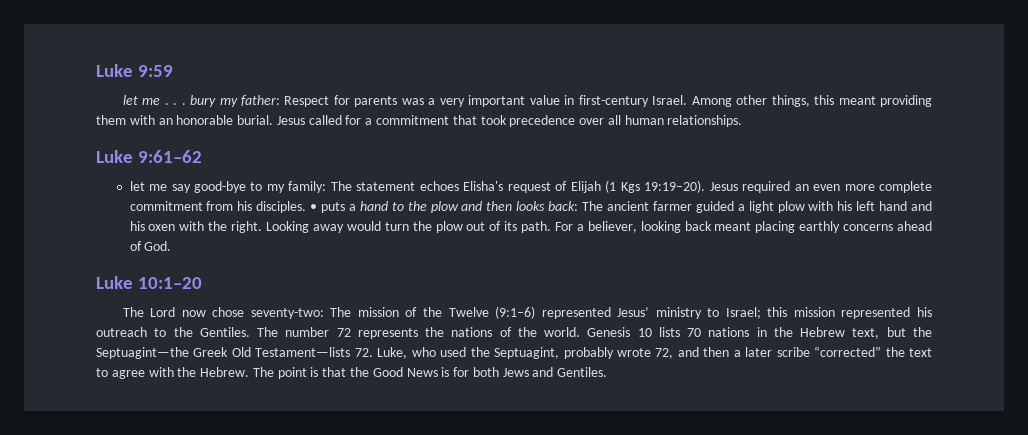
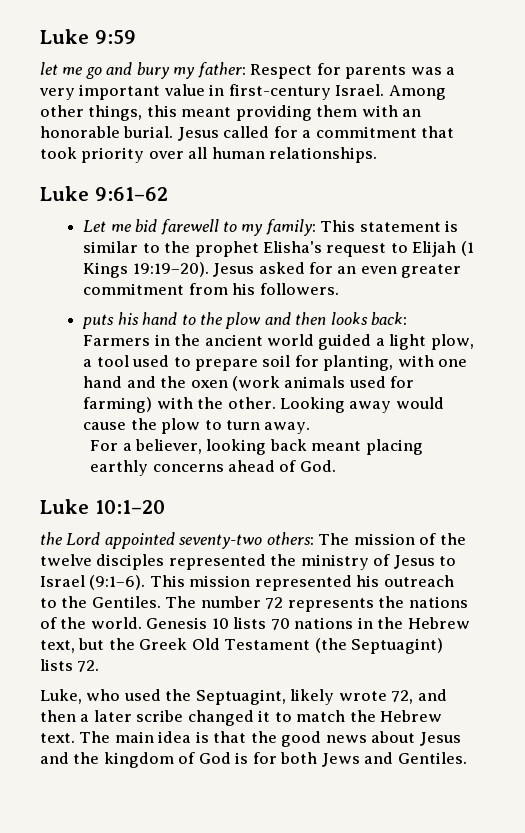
[164,103,186,105] . . . -> [85,62,133,79] go and
[509,115,576,127] precedence -> [81,147,145,163] priority
[129,181,459,193] let me say good-bye to my family: The statement echoes -> [83,219,459,236] [83,241,259,257] Let me bid farewell to my family: This statement is similar to the prophet
[555,181,568,191] of -> [390,243,408,253] to
[620,182,640,193] Kgs -> [83,262,129,278] Kings
[742,181,932,193] [129,201,356,213] required an even more complete commitment from his disciples. • puts a -> [258,262,462,278] [83,283,339,295] [82,312,139,329] asked for an even greater commitment from his followers. // puts his
[582,201,933,213] [129,221,263,233] The ancient farmer guided a light plow with his left hand and his oxen with the right. -> [83,334,474,350] [83,355,468,371] [83,376,415,391] [83,397,276,413] Farmers in the ancient world guided a light plow, a tool used to prepare soil for planting, with one hand and the oxen (work animals used for farming) with the other.
[384,221,552,233] turn the plow out of its path. -> [83,418,311,434] cause the plow to turn away. //
[122,306,788,319] The Lord now chose seventy-two: The mission of the Twelve (9:1–6) represented Jesus’ ministry to Israel; this -> [40,532,466,549] [40,554,457,570] [40,575,185,590] the Lord appointed seventy-two others: The mission of the twelve disciples represented the ministry of Jesus to Israel (9:1–6). This
[96,347,189,359] Septuagint—the -> (135, 644) none
[255,347,351,357] Testament—lists -> [224,638,444,654] [40,659,73,671] Testament (the Septuagint) lists
(373, 352) none -> (100, 666) //
[563,347,614,359] probably -> [290,689,335,705] likely
[814,346,933,357] [96,367,438,379] “corrected” the text to agree with the Hebrew. The point is that the Good News -> [187,710,443,726] [40,731,461,747] [40,752,231,768] changed it to match the Hebrew text. The main idea is that the good news about Jesus and the kingdom of God

